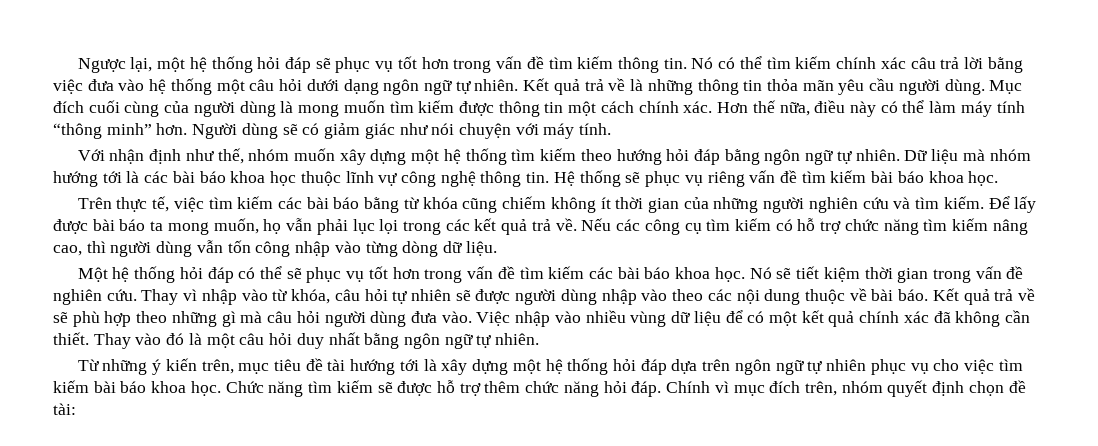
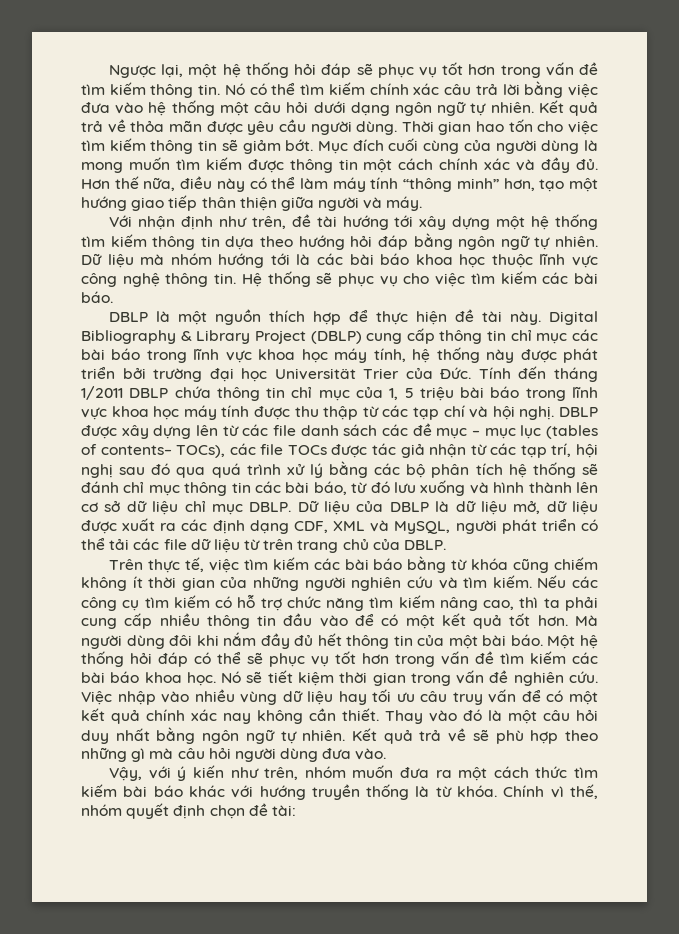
[630,79,763,95] là những thông tin -> (126, 126) none
(834, 85) none -> [206,121,243,135] được
(985, 87) none -> [401,119,599,135] [81,138,314,154] Thời gian hao tốn cho việc tìm kiếm thông tin sẽ giảm bớt.
[683,101,713,113] xác. -> [484,157,598,173] xác và đầy đủ.
[156,123,612,139] hơn. Người dùng sẽ có giảm giác như nói chuyện với máy tính. -> [503,178,599,192] [81,195,423,211] hơn, tạo một hướng giao tiếp thân thiện giữa người và máy.
[217,148,336,164] thế, nhóm muốn -> [251,214,414,230] trên, đề tài hướng tới
(577, 154) none -> [152,236,255,250] thông tin dựa
[378,173,398,186] vự -> [571,255,598,268] vực
[707,170,999,187] riêng vấn đề tìm kiếm bài báo khoa học. -> [403,271,598,287] [81,291,113,303] [109,309,598,325] [81,328,598,344] [81,347,598,363] [81,366,598,382] [81,386,598,401] [81,405,599,420] [81,423,599,439] [81,443,598,458] [81,461,598,478] [81,480,598,496] [81,500,598,515] [81,518,598,534] [81,537,447,553] cho việc tìm kiếm các bài báo. // DBLP là một nguồn thích hợp để thực hiện đề tài này. Digital Bibliography & Library Project (DBLP) cung cấp thông tin chỉ mục các bài báo trong lĩnh vực khoa học máy tính, hệ thống này được phát triển bởi trường đại học Universität Trier của Đức. Tính đến tháng 1/2011 DBLP chứa thông tin chỉ mục của 1, 5 triệu bài báo trong lĩnh vực khoa học máy tính được thu thập từ các tạp chí và hội nghị. DBLP được xây dựng lên từ các file danh sách các đề mục – mục lục (tables of contents– TOCs), các file TOCs được tác giả nhận từ các tạp trí, hội nghị sau đó qua quá trình xử lý bằng các bộ phân tích hệ thống sẽ đánh chỉ mục thông tin các bài báo, từ đó lưu xuống và hình thành lên cơ sở dữ liệu chỉ mục DBLP. Dữ liệu của DBLP là dữ liệu mở, dữ liệu được xuất ra các định dạng CDF, XML và MySQL, người phát triển có thể tải các file dữ liệu từ trên trang chủ của DBLP.
[988,196,1037,213] [53,218,577,235] Để lấy được bài báo ta mong muốn, họ vẫn phải lục lọi trong các kết quả trả về. -> (532, 581) none
[110,240,497,257] người dùng vẫn tốn công nhập vào từng dòng dữ liệu. // -> [543,596,598,611] [81,613,598,629] [81,632,543,649] ta phải cung cấp nhiều thông tin đầu vào để có một kết quả tốt hơn. Mà người dùng đôi khi nắm đầy đủ hết thông tin của một bài báo.
[141,288,929,305] Thay vì nhập vào từ khóa, câu hỏi tự nhiên sẽ được người dùng nhập vào theo các nội dung thuộc về bài báo. -> [81,689,598,705] [81,708,598,724] [81,727,346,744] Việc nhập vào nhiều vùng dữ liệu hay tối ưu câu truy vấn để có một kết quả chính xác nay không cần thiết. Thay vào đó là một câu hỏi duy nhất bằng ngôn ngữ tự nhiên.
[476,310,1031,327] [53,332,540,349] [77,358,1023,375] [53,380,837,397] Việc nhập vào nhiều vùng dữ liệu để có một kết quả chính xác đã không cần thiết. Thay vào đó là một câu hỏi duy nhất bằng ngôn ngữ tự nhiên. // Từ những ý kiến trên, mục tiêu đề tài hướng tới là xây dựng một hệ thống hỏi đáp dựa trên ngôn ngữ tự nhiên phục vụ cho việc tìm kiếm bài báo khoa học. Chức năng tìm kiếm sẽ được hỗ trợ thêm chức năng hỏi đáp. Chính vì mục đích trên, -> [109,765,598,781] [81,784,598,800] // Vậy, với ý kiến như trên, nhóm muốn đưa ra một cách thức tìm kiếm bài báo khác với hướng truyền thống là từ khóa. Chính vì thế,

